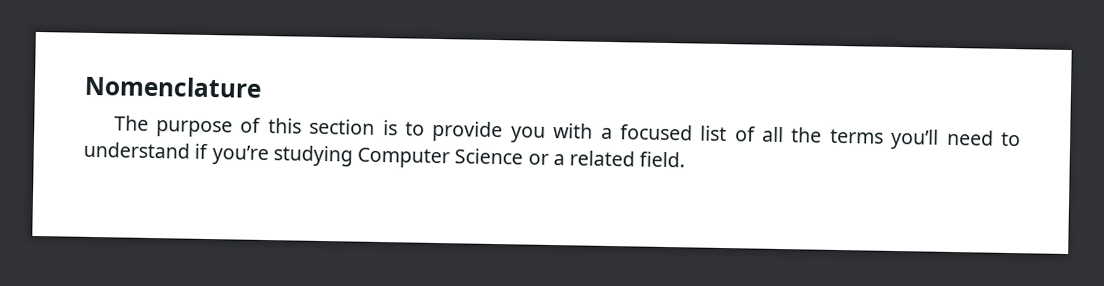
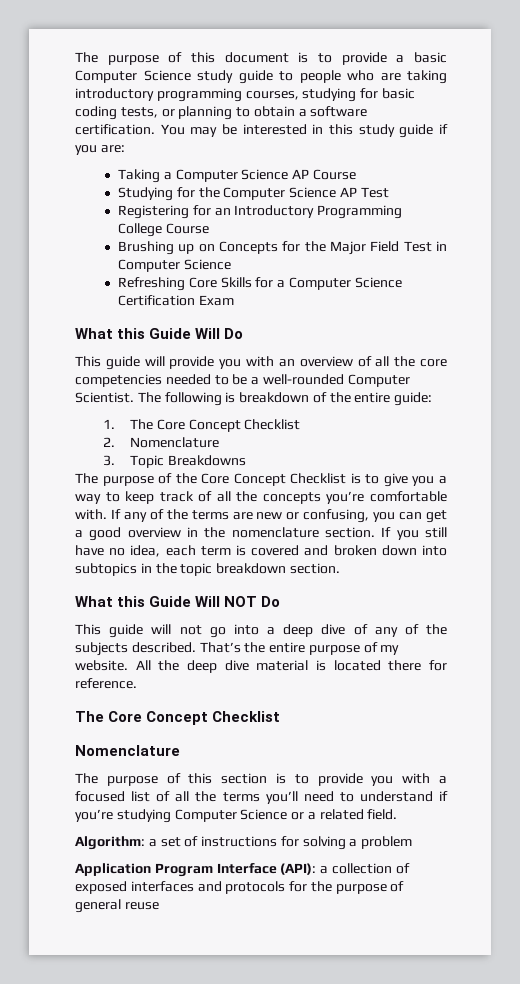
(84, 86) none -> [75,52,448,65] [75,70,447,84] [75,88,415,102] [75,106,368,120] [75,124,449,138] [75,145,125,155] [117,169,356,183] [117,187,389,201] [117,205,403,219] [117,223,209,237] [117,241,448,255] [117,259,231,272] [117,277,402,291] [117,295,234,306] [75,328,244,339] [75,356,447,370] [75,374,410,387] [75,392,433,406] [102,419,301,432] [102,437,220,448] [102,455,246,468] [75,473,448,487] [75,491,448,504] [75,509,448,523] [75,527,447,541] [75,545,447,557] [75,563,340,576] [75,596,281,607] [75,624,447,638] [75,642,400,656] [75,660,447,673] [75,678,137,689] [75,711,281,725] The purpose of this document is to provide a basic Computer Science study guide to people who are taking introductory programming courses, studying for basic coding tests, or planning to obtain a software certification. You may be interested in this study guide if you are: // Taking a Computer Science AP Course // Studying for the Computer Science AP Test // Registering for an Introductory Programming College Course // Brushing up on Concepts for the Major Field Test in Computer Science // Refreshing Core Skills for a Computer Science Certification Exam // What this Guide Will Do // This guide will provide you with an overview of all the core competencies needed to be a well-rounded Computer Scientist. The following is breakdown of the entire guide: // 1. The Core Concept Checklist // 2. Nomenclature // 3. Topic Breakdowns // The purpose of the Core Concept Checklist is to give you a way to keep track of all the concepts you’re comfortable with. If any of the terms are new or confusing, you can get a good overview in the nomenclature section. If you still have no idea, each term is covered and broken down into subtopics in the topic breakdown section. // What this Guide Will NOT Do // This guide will not go into a deep dive of any of the subjects described. That’s the entire purpose of my website. All the deep dive material is located there for reference. // The Core Concept Checklist //
(686, 159) none -> [75,836,413,850] [75,863,410,877] [75,881,405,894] [75,899,159,913] // Algorithm: a set of instructions for solving a problem // Application Program Interface (API): a collection of exposed interfaces and protocols for the purpose of general reuse

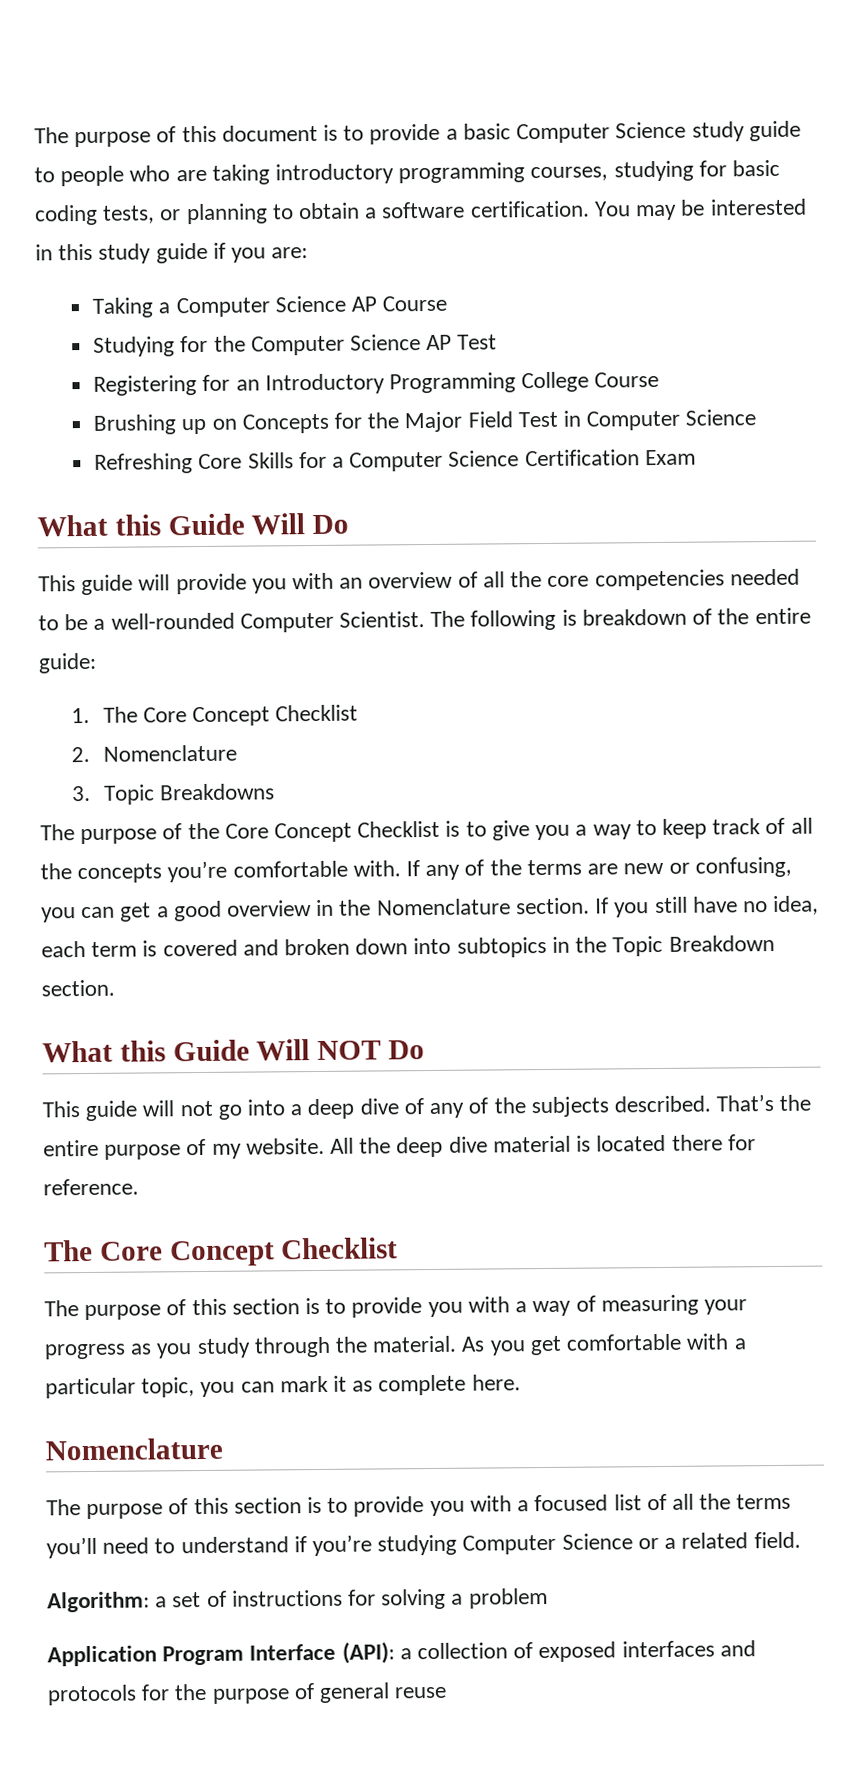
[231,527,319,538] nomenclature -> [376,898,511,916] Nomenclature
[180,563,287,576] topic breakdown -> [612,934,775,957] Topic Breakdown
(281, 716) none -> [44,1294,747,1321] [44,1333,746,1360] [45,1374,521,1399] // The purpose of this section is to provide you with a way of measuring your progress as you study through the material. As you get comfortable with a particular topic, you can mark it as complete here.

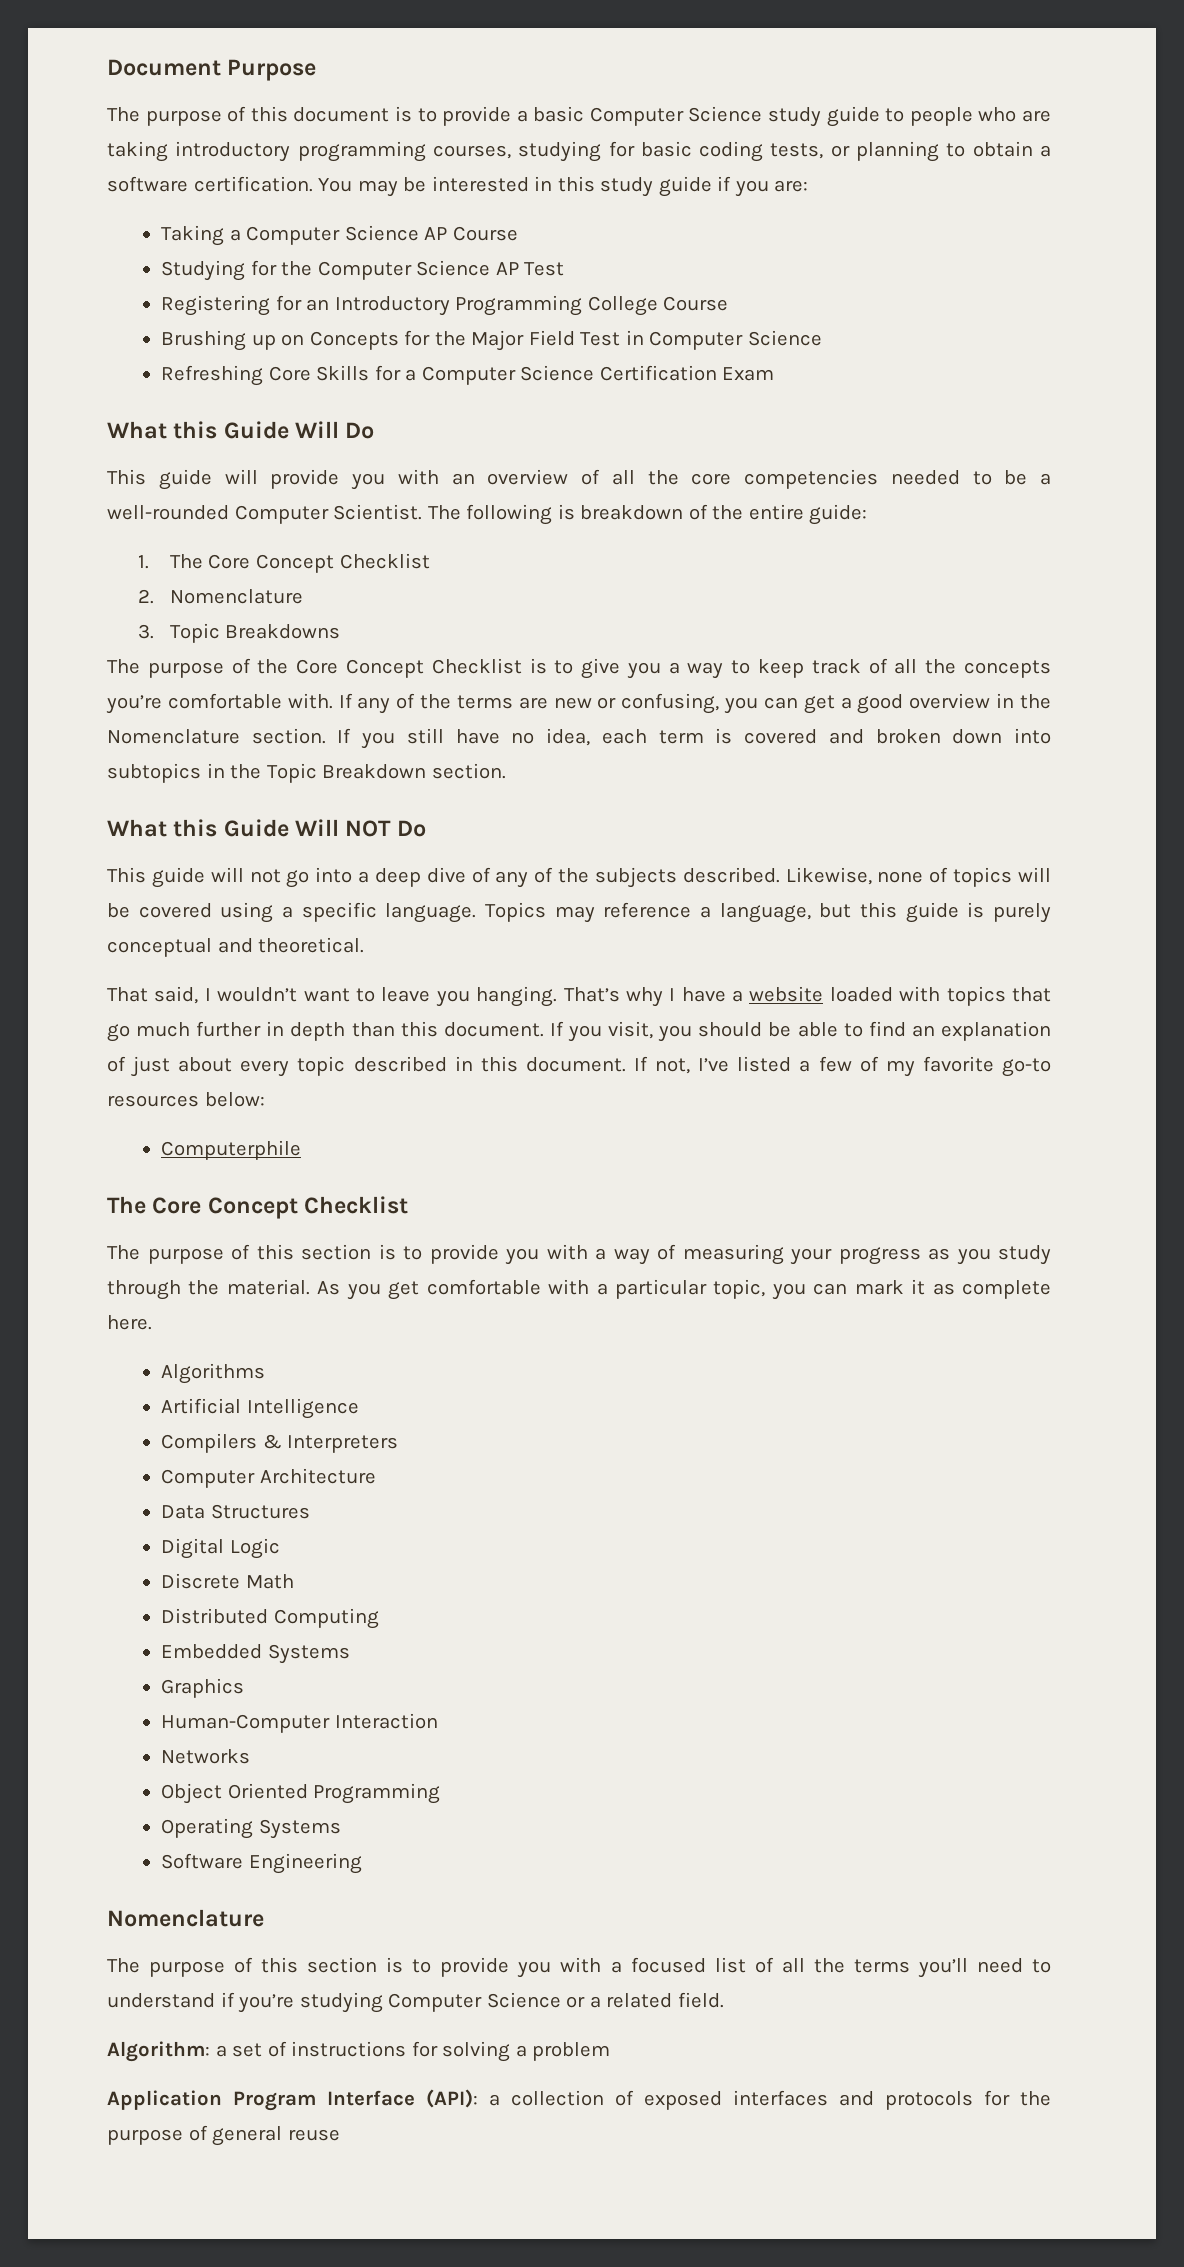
(34, 135) none -> [107,59,317,81] Document Purpose //
[716,1093,812,1112] [43,1134,756,1160] [43,1178,139,1196] That’s the entire purpose of my website. All the deep dive material is located there for reference. -> [785,867,1052,887] [107,902,1051,923] [107,937,365,957] [107,986,1052,1007] [107,1021,1051,1042] [107,1056,1051,1077] [107,1092,265,1107] [161,1140,302,1160] Likewise, none of topics will be covered using a specific language. Topics may reference a language, but this guide is purely conceptual and theoretical. // That said, I wouldn’t want to leave you hanging. That’s why I have a website loaded with topics that go much further in depth than this document. If you visit, you should be able to find an explanation of just about every topic described in this document. If not, I’ve listed a few of my favorite go-to resources below: // Computerphile
(521, 1382) none -> [161,1363,266,1384] [161,1398,359,1419] [161,1433,399,1453] [161,1468,376,1488] [161,1504,310,1519] [161,1538,280,1559] [161,1573,294,1589] [161,1608,379,1629] [161,1644,350,1664] [161,1678,245,1698] [161,1713,438,1733] [161,1749,251,1764] [161,1783,441,1804] [161,1818,341,1839] [161,1853,362,1874] // Algorithms // Artificial Intelligence // Compilers & Interpreters // Computer Architecture // Data Structures // Digital Logic // Discrete Math // Distributed Computing // Embedded Systems // Graphics // Human-Computer Interaction // Networks // Object Oriented Programming // Operating Systems // Software Engineering

